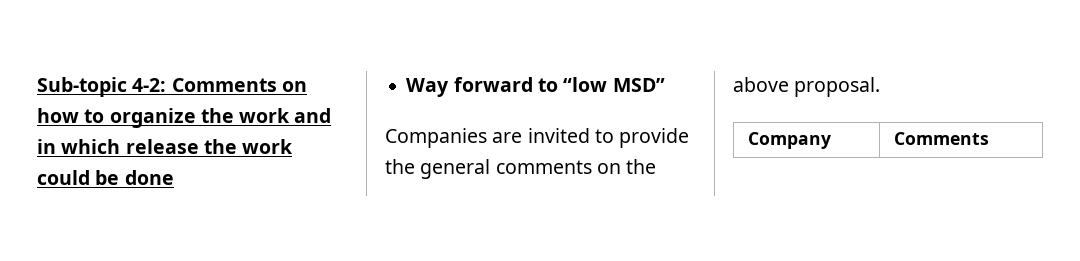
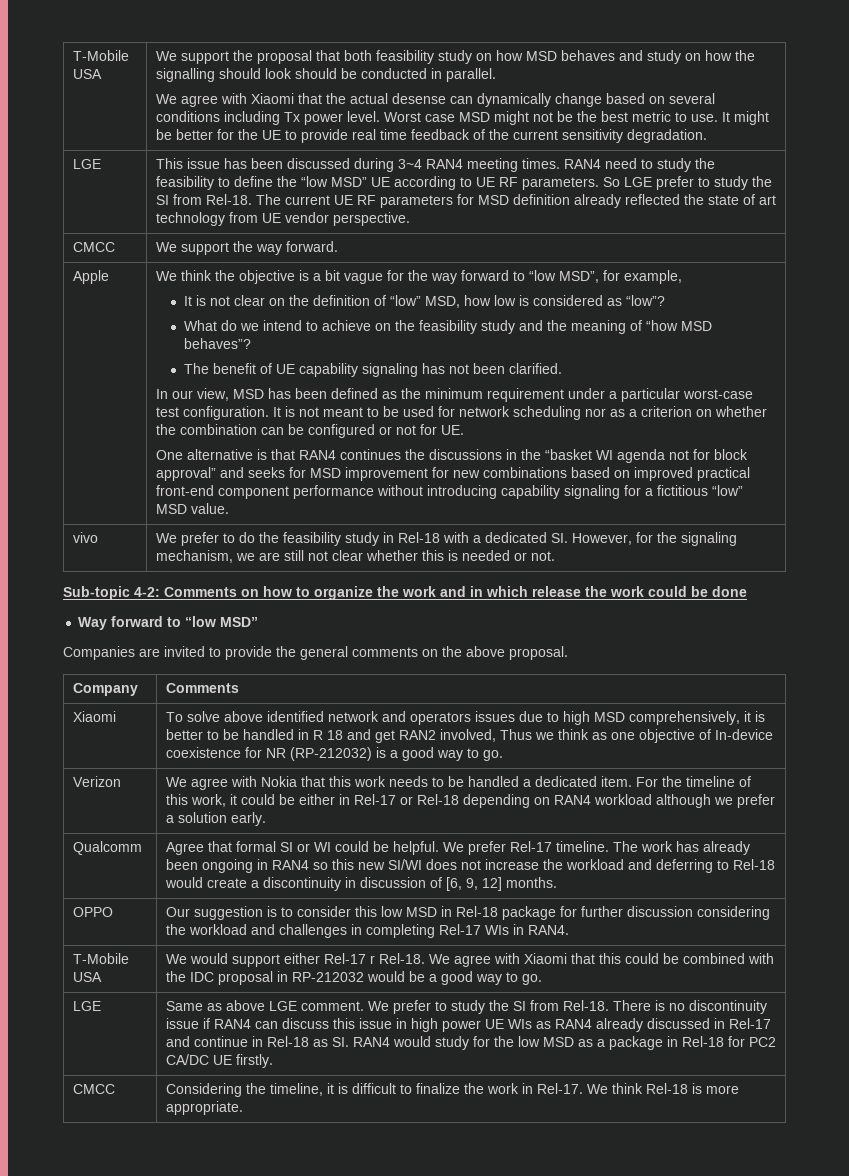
(37, 87) none -> [72,50,129,61] [72,69,102,79] [155,50,755,64] [155,68,496,82] [155,93,715,107] [155,111,769,125] [155,129,707,143] [72,159,101,169] [155,158,715,172] [155,176,772,190] [155,194,776,208] [155,212,410,226] [72,242,115,252] [155,241,338,255] [72,270,109,284] [155,270,682,284] [183,295,665,308] [183,320,712,334] [183,338,251,349] [183,363,562,377] [155,388,753,402] [155,406,767,420] [155,424,464,438] [155,449,748,463] [155,467,750,481] [155,485,743,499] [155,503,229,514] [72,532,98,543] [155,532,737,546] [155,550,555,563] T-Mobile USA | We support the proposal that both feasibility study on how MSD behaves and study on how the signalling should look should be conducted in parallel. // We agree with Xiaomi that the actual desense can dynamically change based on several conditions including Tx power level. Worst case MSD might not be the best metric to use. It might be better for the UE to provide real time feedback of the current sensitivity degradation. // LGE | This issue has been discussed during 3~4 RAN4 meeting times. RAN4 need to study the feasibility to define the “low MSD” UE according to UE RF parameters. So LGE prefer to study the SI from Rel-18. The current UE RF parameters for MSD definition already reflected the state of art technology from UE vendor perspective. // CMCC | We support the way forward. // Apple | We think the objective is a bit vague for the way forward to “low MSD”, for example, // It is not clear on the definition of “low” MSD, how low is considered as “low”? // What do we intend to achieve on the feasibility study and the meaning of “how MSD behaves”? // The benefit of UE capability signaling has not been clarified. // In our view, MSD has been defined as the minimum requirement under a particular worst-case test configuration. It is not meant to be used for network scheduling nor as a criterion on whether the combination can be configured or not for UE. // One alternative is that RAN4 continues the discussions in the “basket WI agenda not for block approval” and seeks for MSD improvement for new combinations based on improved practical front-end component performance without introducing capability signaling for a fictitious “low” MSD value. // vivo | We prefer to do the feasibility study in Rel-18 with a dedicated SI. However, for the signaling mechanism, we are still not clear whether this is needed or not. //
(990, 138) none -> [72,711,116,722] [165,711,765,725] [165,729,773,743] [165,747,503,761] [72,776,121,787] [165,776,751,790] [165,794,775,808] [165,812,266,826] [72,841,142,855] [165,841,750,855] [165,859,775,873] [164,877,557,891] [72,907,113,917] [165,906,770,920] [165,924,569,938] [72,953,129,964] [72,972,102,982] [165,953,774,967] [165,971,542,985] [72,1001,101,1011] [165,1000,767,1014] [165,1018,771,1032] [165,1036,776,1050] [165,1054,273,1068] [72,1084,115,1094] [165,1083,739,1097] [165,1101,243,1115] // Xiaomi | To solve above identified network and operators issues due to high MSD comprehensively, it is better to be handled in R 18 and get RAN2 involved, Thus we think as one objective of In-device coexistence for NR (RP-212032) is a good way to go. // Verizon | We agree with Nokia that this work needs to be handled a dedicated item. For the timeline of this work, it could be either in Rel-17 or Rel-18 depending on RAN4 workload although we prefer a solution early. // Qualcomm | Agree that formal SI or WI could be helpful. We prefer Rel-17 timeline. The work has already been ongoing in RAN4 so this new SI/WI does not increase the workload and deferring to Rel-18 would create a discontinuity in discussion of [6, 9, 12] months. // OPPO | Our suggestion is to consider this low MSD in Rel-18 package for further discussion considering the workload and challenges in completing Rel-17 WIs in RAN4. // T-Mobile USA | We would support either Rel-17 r Rel-18. We agree with Xiaomi that this could be combined with the IDC proposal in RP-212032 would be a good way to go. // LGE | Same as above LGE comment. We prefer to study the SI from Rel-18. There is no discontinuity issue if RAN4 can discuss this issue in high power UE WIs as RAN4 already discussed in Rel-17 and continue in Rel-18 as SI. RAN4 would study for the low MSD as a package in Rel-18 for PC2 CA/DC UE firstly. // CMCC | Considering the timeline, it is difficult to finalize the work in Rel-17. We think Rel-18 is more appropriate.

